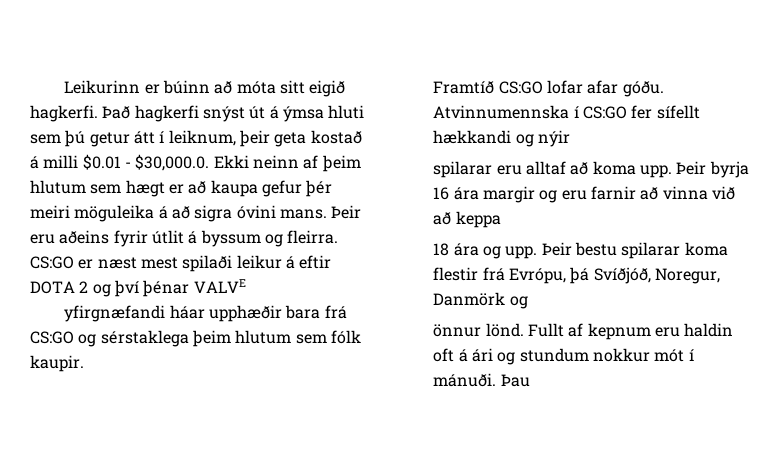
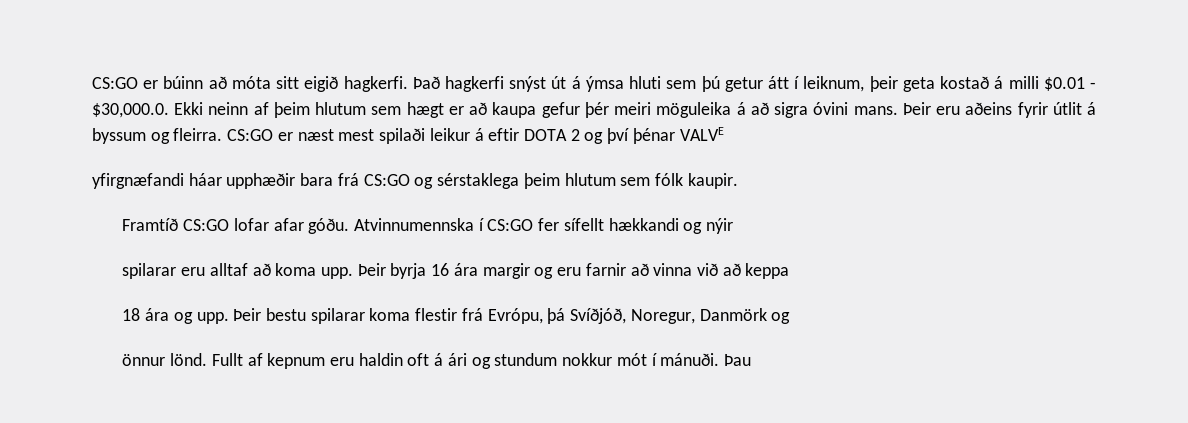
[64,80,141,94] Leikurinn -> [92,77,138,89] CS:GO

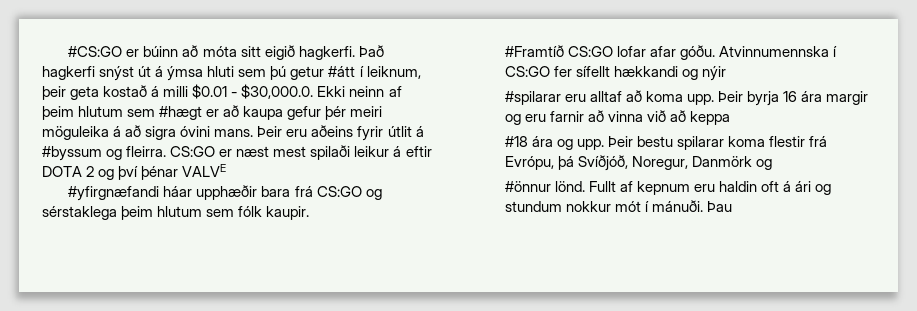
[92,77,138,89] CS:GO -> [68,46,123,57] #CS:GO
[767,76,789,89] átt -> [328,66,356,77] #átt
[406,102,444,118] hægt -> [159,106,203,120] #hægt
[92,128,146,144] byssum -> [42,146,102,161] #byssum
[92,173,184,189] yfirgnæfandi -> [68,186,160,201] #yfirgnæfandi
[122,218,179,231] Framtíð -> [504,45,564,57] #Framtíð
[122,263,177,279] spilarar -> [504,91,561,105] #spilarar
[122,308,141,321] 18 -> [504,136,528,147] #18
[122,354,166,366] önnur -> [504,181,551,192] #önnur

